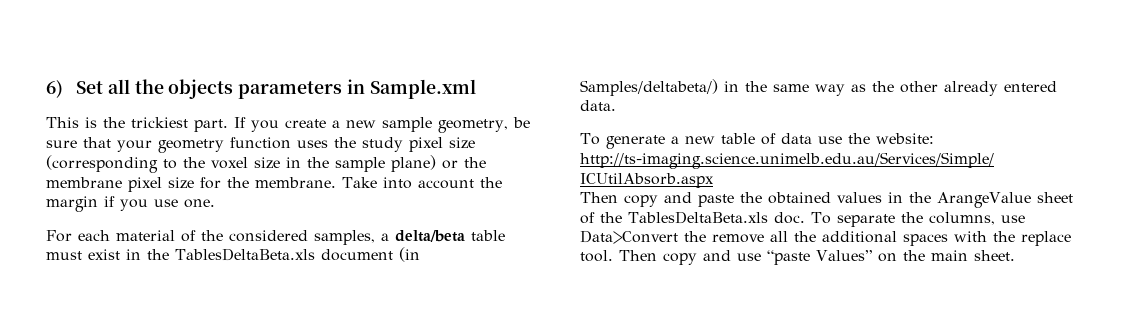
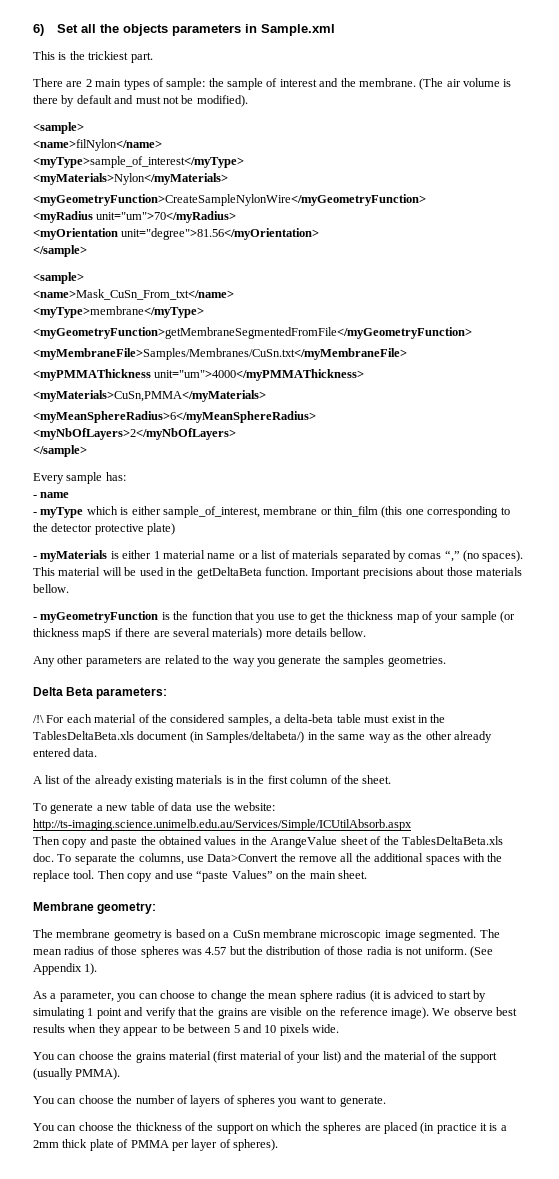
[234,117,530,133] [46,137,475,153] [46,155,486,173] [46,177,502,192] [46,196,215,212] If you create a new sample geometry, be sure that your geometry function uses the study pixel size (corresponding to the voxel size in the sample plane) or the membrane pixel size for the membrane. Take into account the margin if you use one. // -> [33,78,512,90] [33,95,248,107] [33,122,84,134] [33,139,162,151] [33,156,244,168] [33,173,228,185] [33,194,426,206] [33,211,237,223] [33,228,320,240] [33,245,87,257] [33,272,84,284] [33,289,234,300] [33,306,204,318] [33,327,472,339] [33,348,407,360] [33,369,365,381] [33,390,266,402] [33,411,316,423] [33,428,236,440] [33,445,87,457] [33,472,126,484] [33,492,70,498] [33,506,510,518] [33,523,176,535] [33,550,524,562] [33,567,522,579] [33,584,69,593] [33,611,515,623] [33,628,367,640] [33,655,446,667] [33,687,168,699] [33,715,44,723] // There are 2 main types of sample: the sample of interest and the membrane. (The air volume is there by default and must not be modified). // <sample> // <name>filNylon</name> // <myType>sample_of_interest</myType> // <myMaterials>Nylon</myMaterials> // <myGeometryFunction>CreateSampleNylonWire</myGeometryFunction> // <myRadius unit="um">70</myRadius> // <myOrientation unit="degree">81.56</myOrientation> // </sample> // <sample> // <name>Mask_CuSn_From_txt</name> // <myType>membrane</myType> // <myGeometryFunction>getMembraneSegmentedFromFile</myGeometryFunction> // <myMembraneFile>Samples/Membranes/CuSn.txt</myMembraneFile> // <myPMMAThickness unit="um">4000</myPMMAThickness> // <myMaterials>CuSn,PMMA</myMaterials> // <myMeanSphereRadius>6</myMeanSphereRadius> // <myNbOfLayers>2</myNbOfLayers> // </sample> // Every sample has: // - name // - myType which is either sample_of_interest, membrane or thin_film (this one corresponding to the detector protective plate) // - myMaterials is either 1 material name or a list of materials separated by comas “,” (no spaces). This material will be used in the getDeltaBeta function. Important precisions about those materials bellow. // - myGeometryFunction is the function that you use to get the thickness map of your sample (or thickness mapS if there are several materials) more details bellow. // Any other parameters are related to the way you generate the samples geometries. // Delta Beta parameters: // /!\
[395,230,465,242] delta/beta -> [284,714,334,723] delta-beta
(616, 105) none -> [33,775,392,787] // A list of the already existing materials is in the first column of the sheet.
(1015, 255) none -> [33,902,157,914] [33,929,500,941] [33,946,493,958] [33,963,98,975] [33,990,487,1002] [33,1007,517,1019] [33,1024,340,1036] [33,1051,497,1063] [33,1068,121,1080] [33,1095,386,1107] [33,1122,507,1134] [33,1139,278,1151] // Membrane geometry: // The membrane geometry is based on a CuSn membrane microscopic image segmented. The mean radius of those spheres was 4.57 but the distribution of those radia is not uniform. (See Appendix 1). // As a parameter, you can choose to change the mean sphere radius (it is adviced to start by simulating 1 point and verify that the grains are visible on the reference image). We observe best results when they appear to be between 5 and 10 pixels wide. // You can choose the grains material (first material of your list) and the material of the support (usually PMMA). // You can choose the number of layers of spheres you want to generate. // You can choose the thickness of the support on which the spheres are placed (in practice it is a 2mm thick plate of PMMA per layer of spheres).

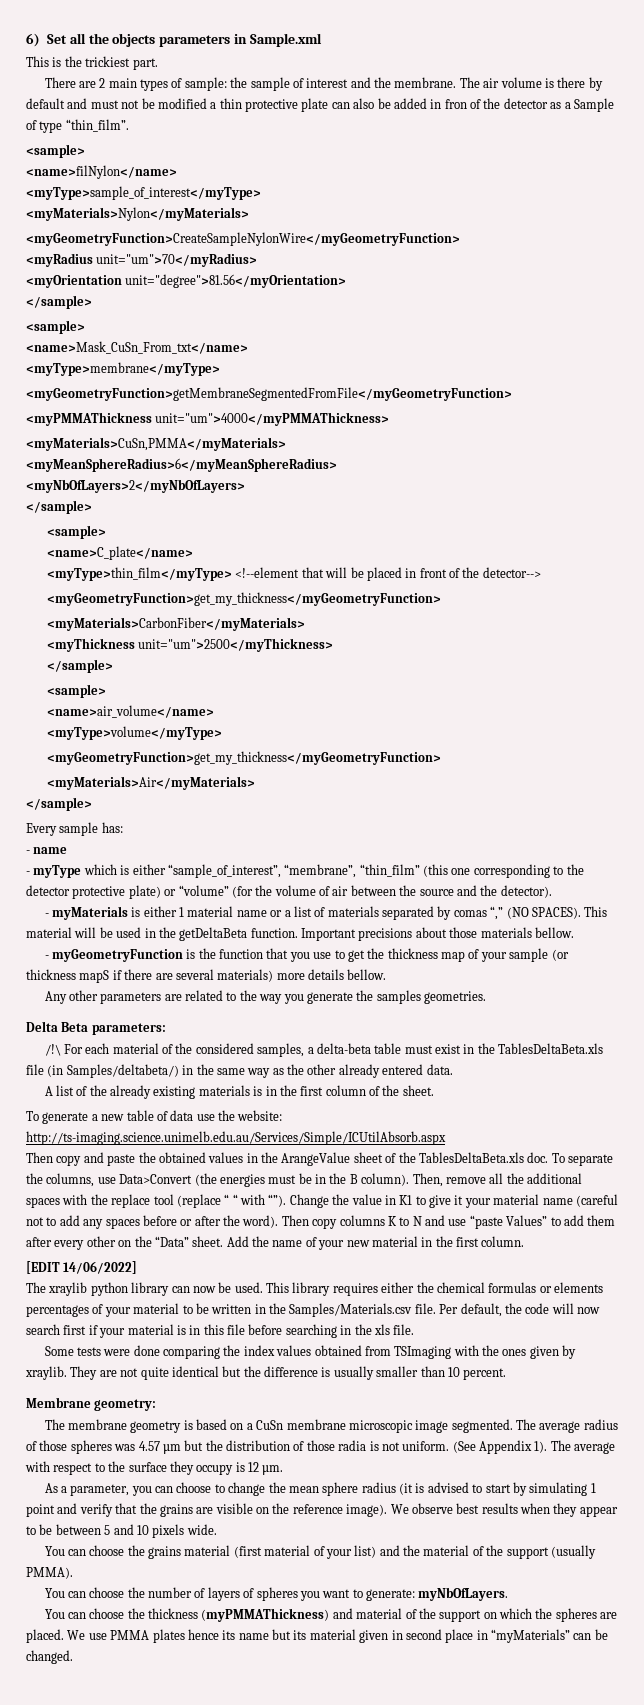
[419,78,444,90] (The -> [459,77,480,88] The
[196,95,248,107] modified). -> [157,98,614,112] [26,119,129,133] modified a thin protective plate can also be added in fron of the detector as a Sample of type “thin_film”.
[33,348,407,360] // <myMembraneFile>Samples/Membranes/CuSn.txt</myMembraneFile> -> (512, 394) none
(87, 451) none -> [47,525,107,539] [47,546,194,560] [47,567,541,581] [47,592,442,606] [47,617,306,631] [47,638,334,652] [47,659,114,673] [47,684,107,698] [47,705,215,718] [47,726,223,740] [47,751,442,765] [47,776,256,790] [26,797,92,811] // <sample> // <name>C_plate</name> // <myType>thin_film</myType> <!--element that will be placed in front of the detector--> // <myGeometryFunction>get_my_thickness</myGeometryFunction> // <myMaterials>CarbonFiber</myMaterials> // <myThickness unit="um">2500</myThickness> // </sample> // <sample> // <name>air_volume</name> // <myType>volume</myType> // <myGeometryFunction>get_my_thickness</myGeometryFunction> // <myMaterials>Air</myMaterials> // </sample>
[162,506,378,518] sample_of_interest, membrane or thin_film -> [167,864,420,878] “sample_of_interest”, “membrane”, “thin_film”
(176, 529) none -> [164,885,552,898] or “volume” (for the volume of air between the source and the detector).
[463,550,524,562] (no spaces). -> [506,907,581,919] (NO SPACES).
[137,731,188,740] document -> [26,1064,44,1075] file
[280,853,296,862] the -> [194,1173,443,1187] (the energies must be in the B column). Then,
[73,870,368,882] tool. Then copy and use “paste Values” on the main sheet. -> [153,1194,618,1208] [26,1215,616,1229] [26,1236,525,1250] [26,1261,138,1274] [26,1282,603,1296] [26,1303,600,1317] [26,1324,415,1338] [44,1345,577,1359] [25,1366,507,1380] tool (replace “ “ with “”). Change the value in K1 to give it your material name (careful not to add any spaces before or after the word). Then copy columns K to N and use “paste Values” to add them after every other on the “Data” sheet. Add the name of your new material in the first column. // [EDIT 14/06/2022] // The xraylib python library can now be used. This library requires either the chemical formulas or elements percentages of your material to be written in the Samples/Materials.csv file. Per default, the code will now search first if your material is in this file before searching in the xls file. // Some tests were done comparing the index values obtained from TSImaging with the ones given by xraylib. They are not quite identical but the difference is usually smaller than 10 percent.
[33,949,62,955] mean -> [539,1421,581,1433] average
(227, 951) none -> [162,1444,181,1454] µm
(98, 969) none -> [550,1440,616,1454] [25,1461,284,1475] The average with respect to the surface they occupy is 12 µm.
[394,990,435,999] adviced -> [427,1482,469,1493] advised
[339,1096,386,1107] generate. -> [366,1587,509,1601] generate: myNbOfLayers.
(182, 1126) none -> [201,1608,403,1622] (myPMMAThickness) and material
[383,1122,507,1134] [33,1139,278,1151] placed (in practice it is a 2mm thick plate of PMMA per layer of spheres). -> [26,1629,608,1643] [26,1650,73,1664] placed. We use PMMA plates hence its name but its material given in second place in “myMaterials” can be changed.

